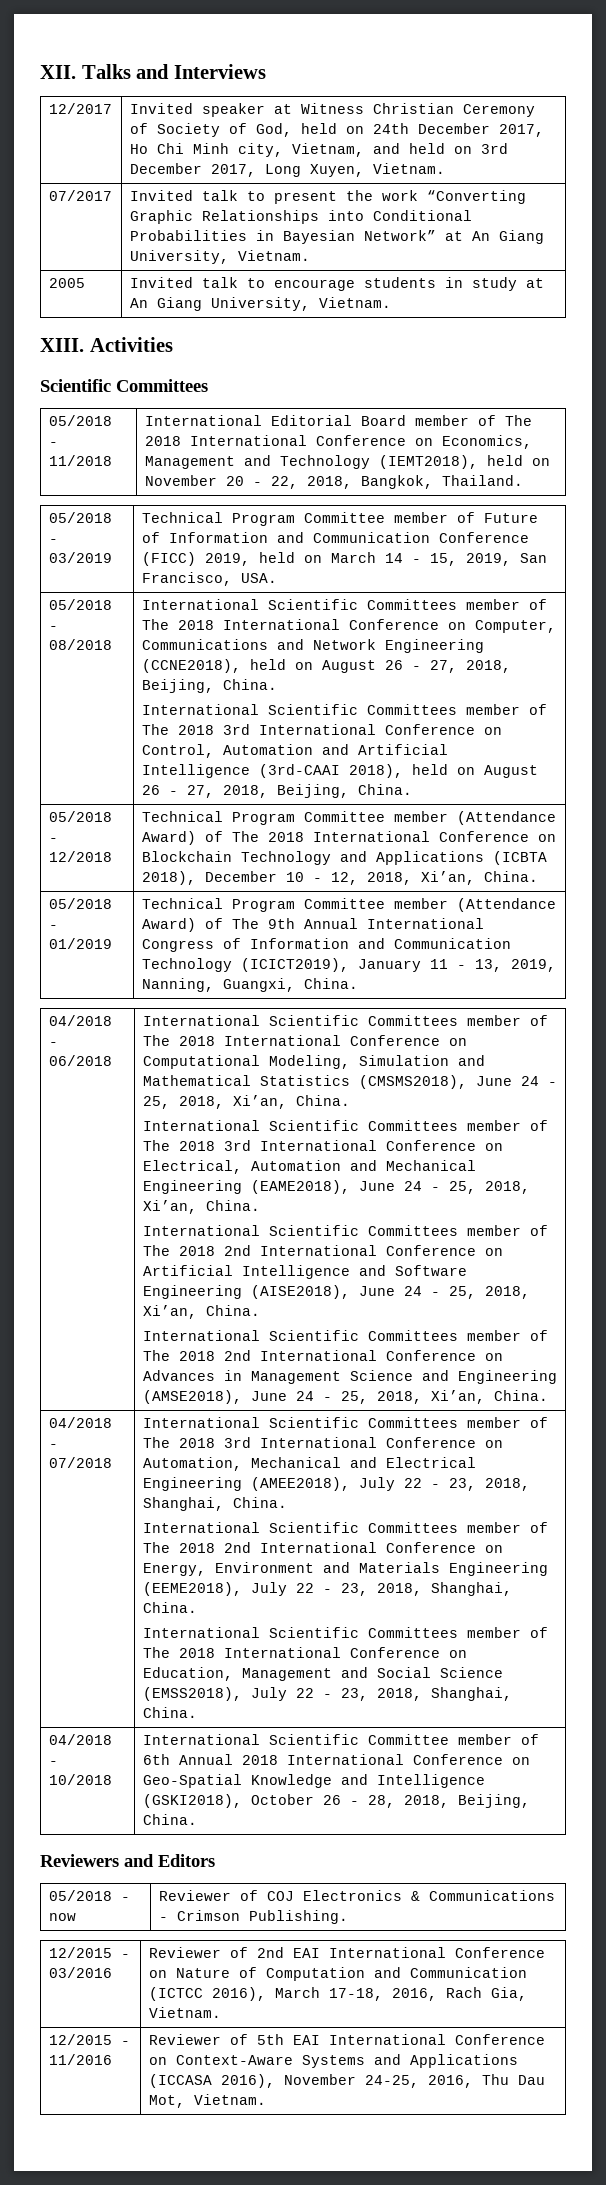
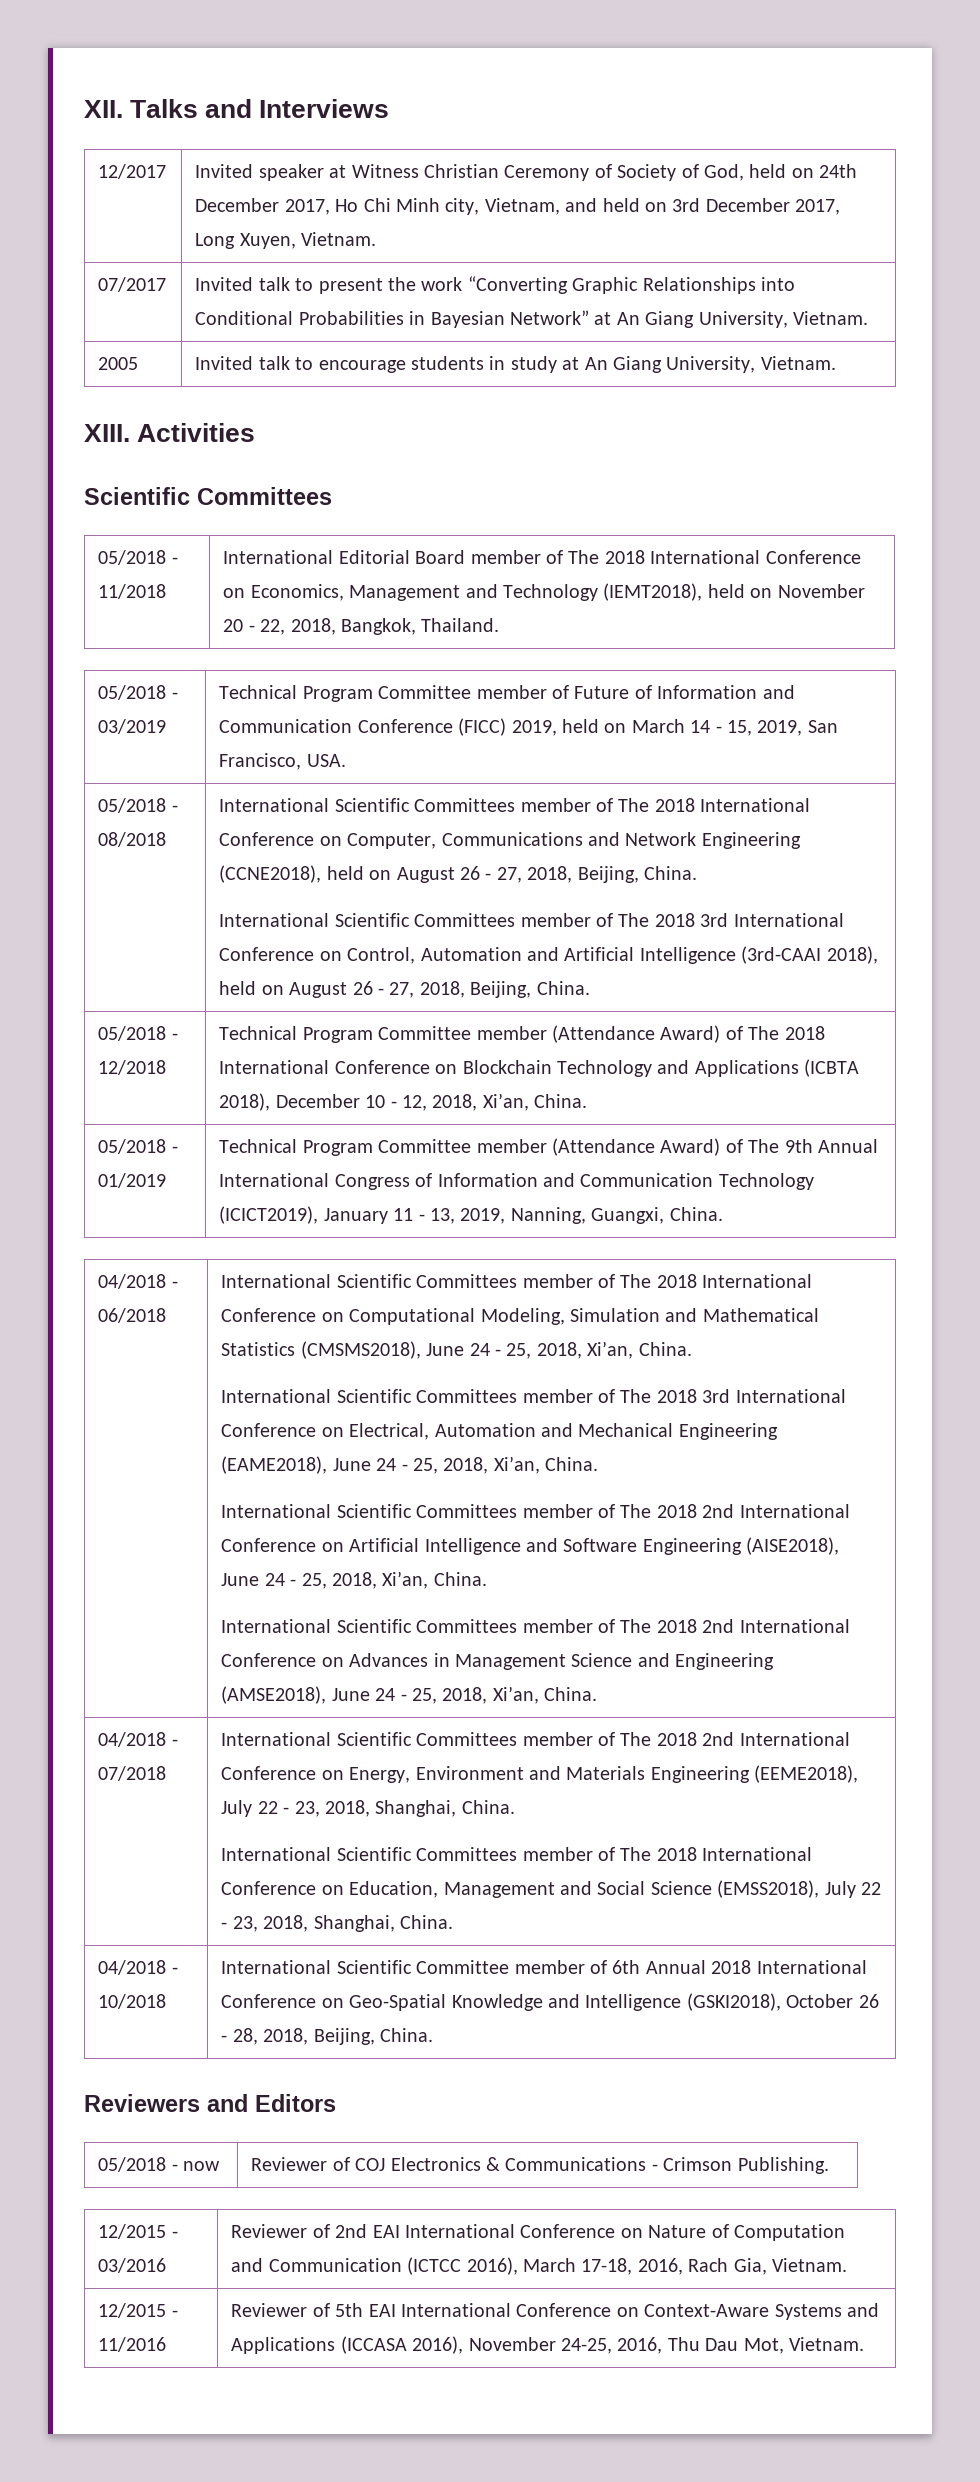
[223,1437,503,1448] [142,1457,476,1471] [142,1477,530,1491] [142,1497,287,1511] [142,1522,548,1533] [142,1542,215,1553] 3rd International Conference on Automation, Mechanical and Electrical Engineering (AMEE2018), July 22 - 23, 2018, Shanghai, China. // International Scientific Committees member of The 2018 -> (697, 1739) none

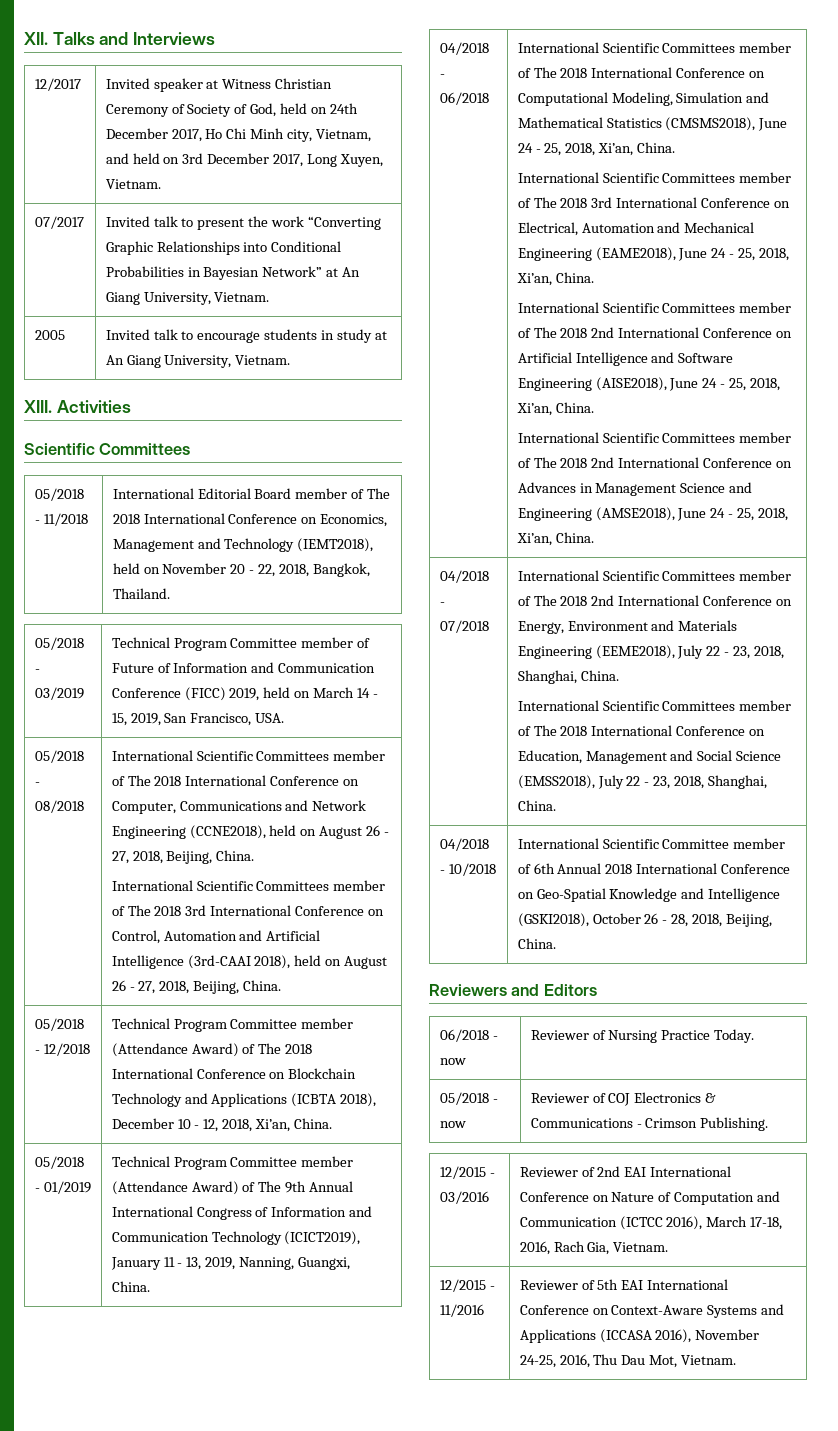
(336, 2103) none -> [439,1029,498,1042] [439,1058,466,1065] [530,1029,755,1043] // 06/2018 - now | Reviewer of Nursing Practice Today.

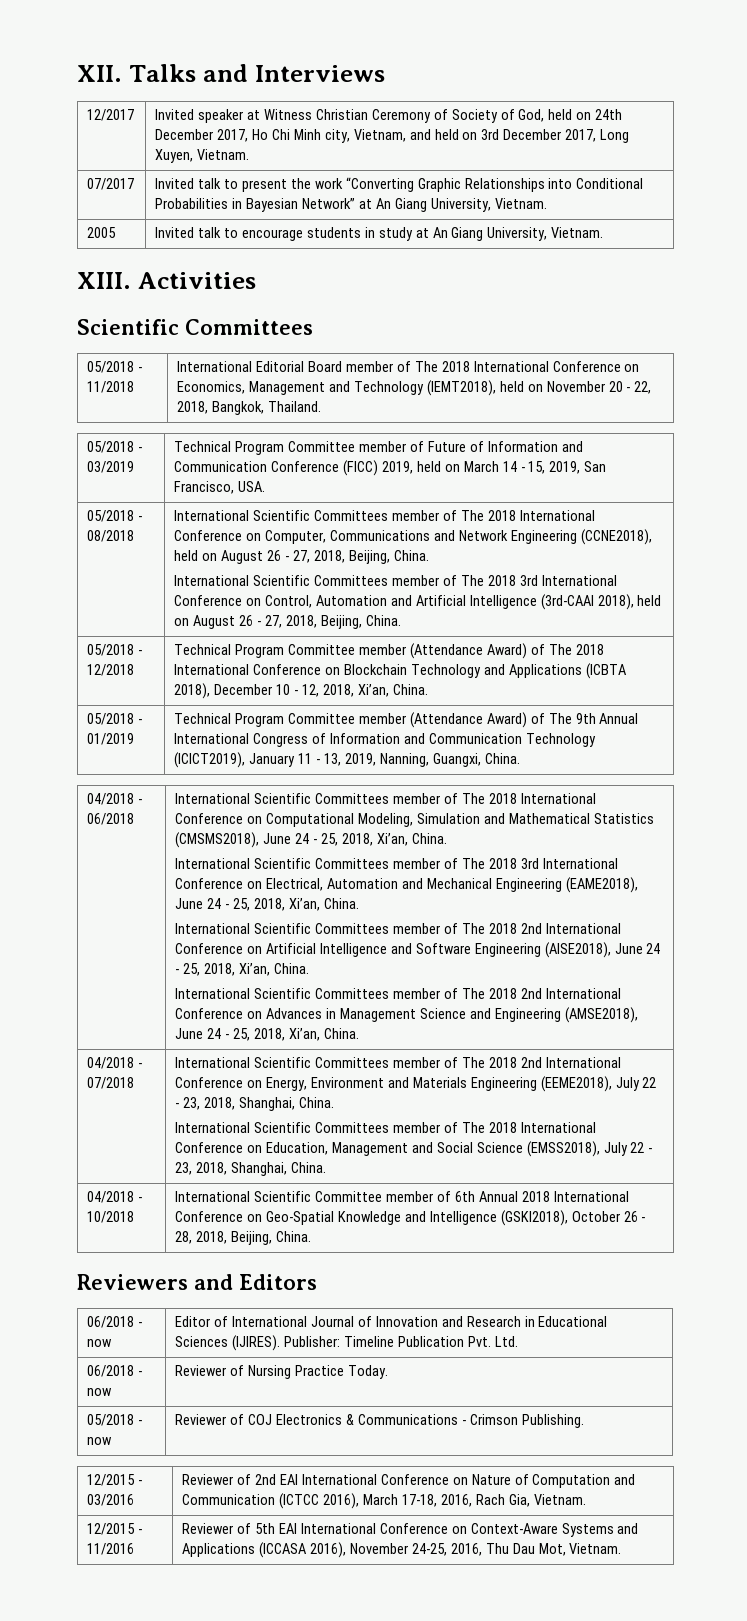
(597, 990) none -> [87,1316,143,1328] [87,1339,113,1347] [175,1316,608,1327] [175,1335,518,1351] // 06/2018 - now | Editor of International Journal of Innovation and Research in Educational Sciences (IJIRES). Publisher: Timeline Publication Pvt. Ltd.

